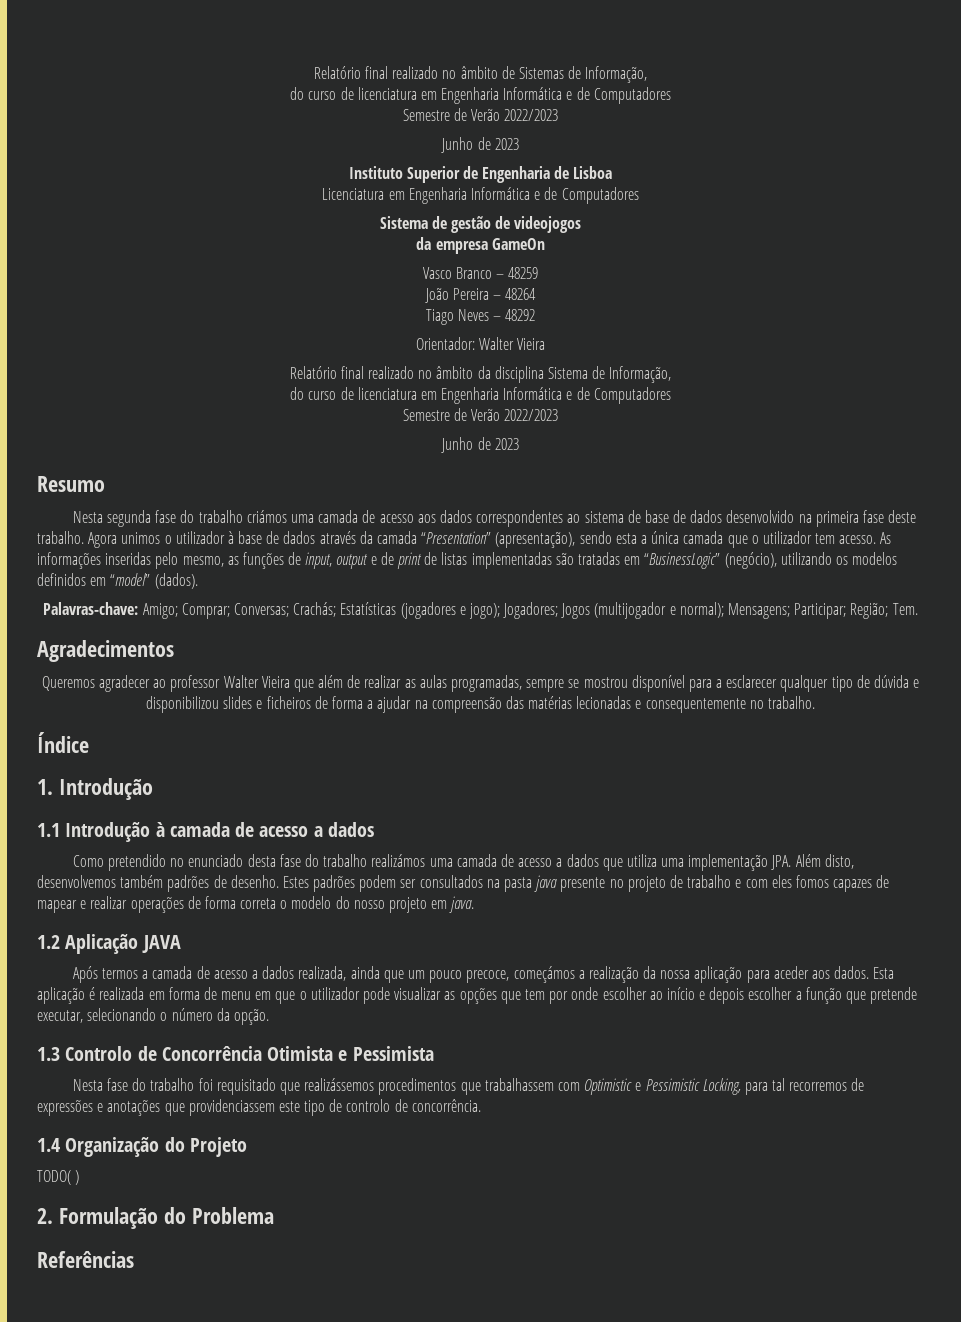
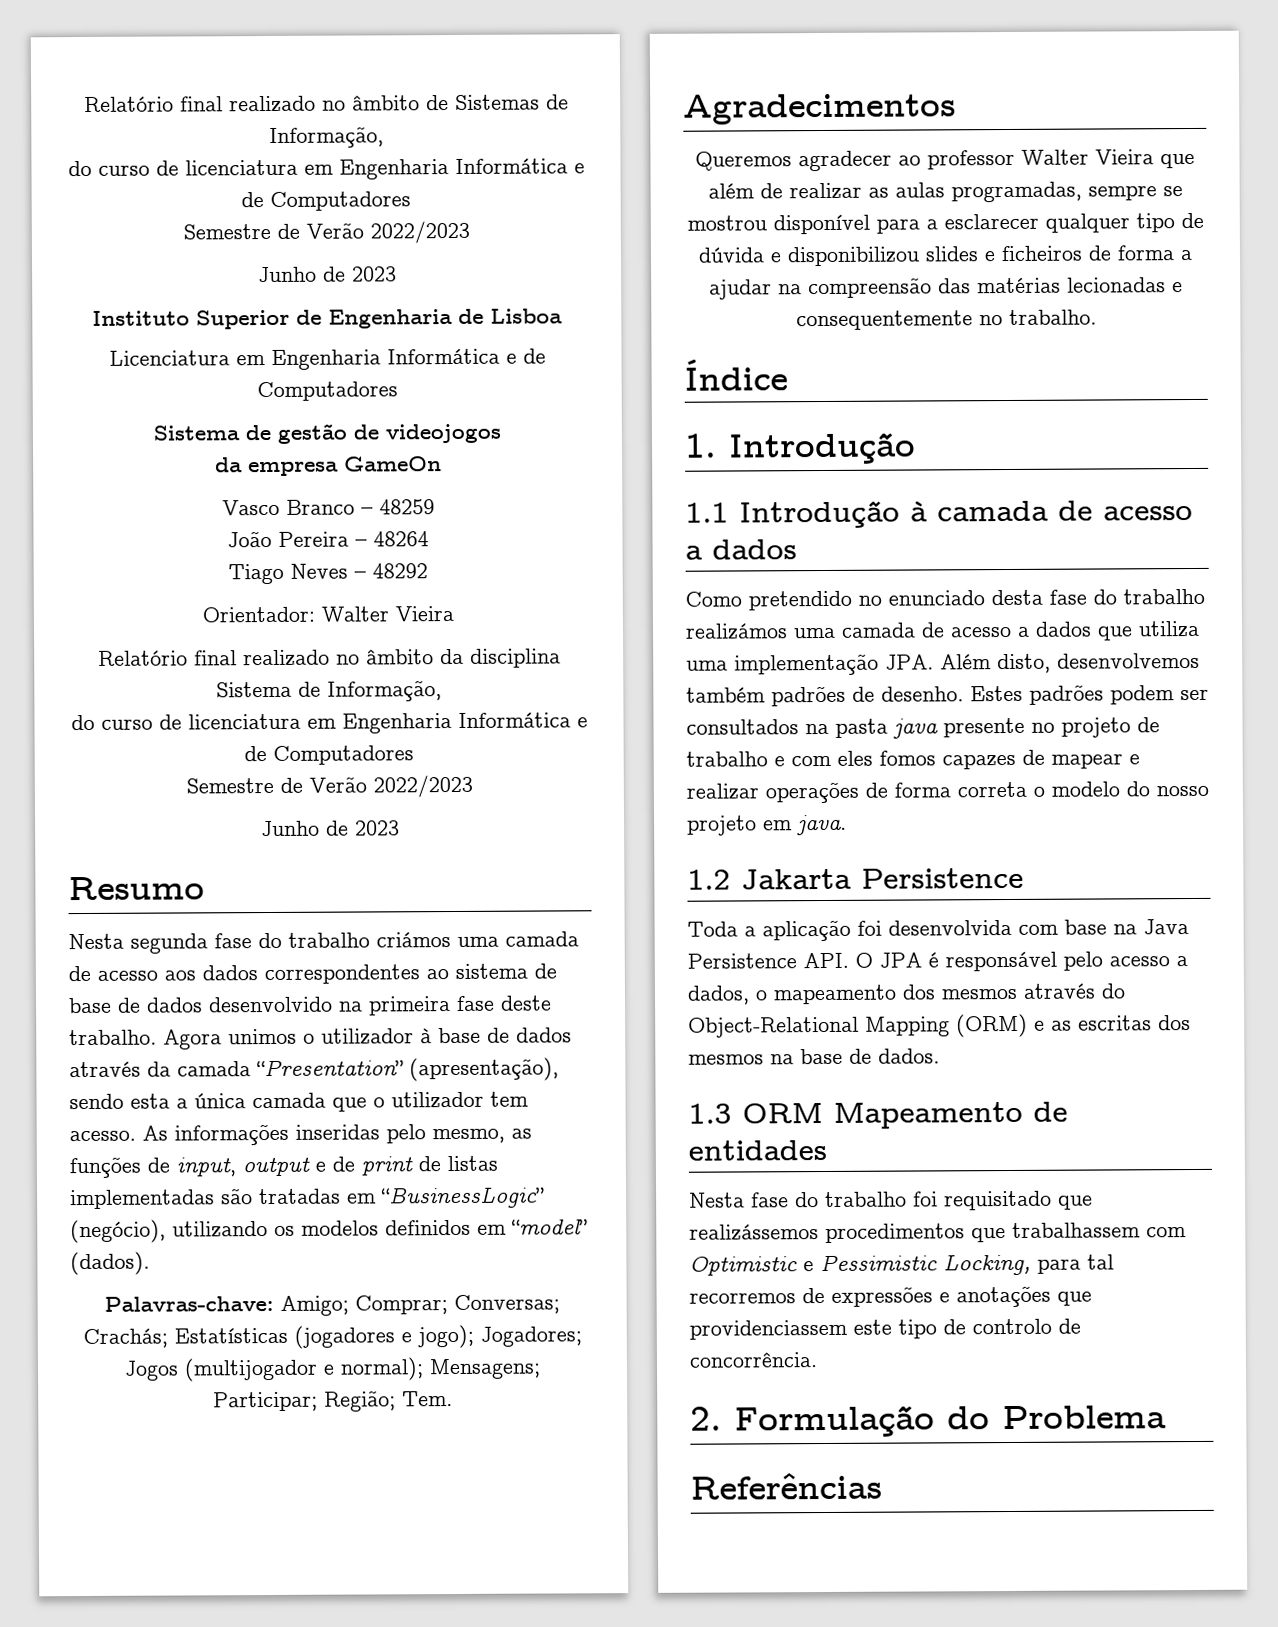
[65,934,181,954] [72,966,895,983] [37,987,918,1004] [37,1008,269,1025] [37,1046,434,1061] Aplicação JAVA // Após termos a camada de acesso a dados realizada, ainda que um pouco precoce, começámos a realização da nossa aplicação para aceder aos dados. Esta aplicação é realizada em forma de menu em que o utilizador pode visualizar as opções que tem por onde escolher ao início e depois escolher a função que pretende executar, selecionando o número da opção. // 1.3 Controlo de Concorrência Otimista e Pessimista -> [741,867,1024,890] [687,919,1189,942] [687,951,1188,972] [687,983,1126,1005] [688,1013,1191,1038] [688,1048,940,1065] [688,1101,1068,1129] [688,1139,827,1161] Jakarta Persistence // Toda a aplicação foi desenvolvida com base na Java Persistence API. O JPA é responsável pelo acesso a dados, o mapeamento dos mesmos através do Object-Relational Mapping (ORM) e as escritas dos mesmos na base de dados. // 1.3 ORM Mapeamento de entidades
[37,1137,247,1157] [37,1170,80,1185] // 1.4 Organização do Projeto // TODO( ) -> (817, 1360) none

